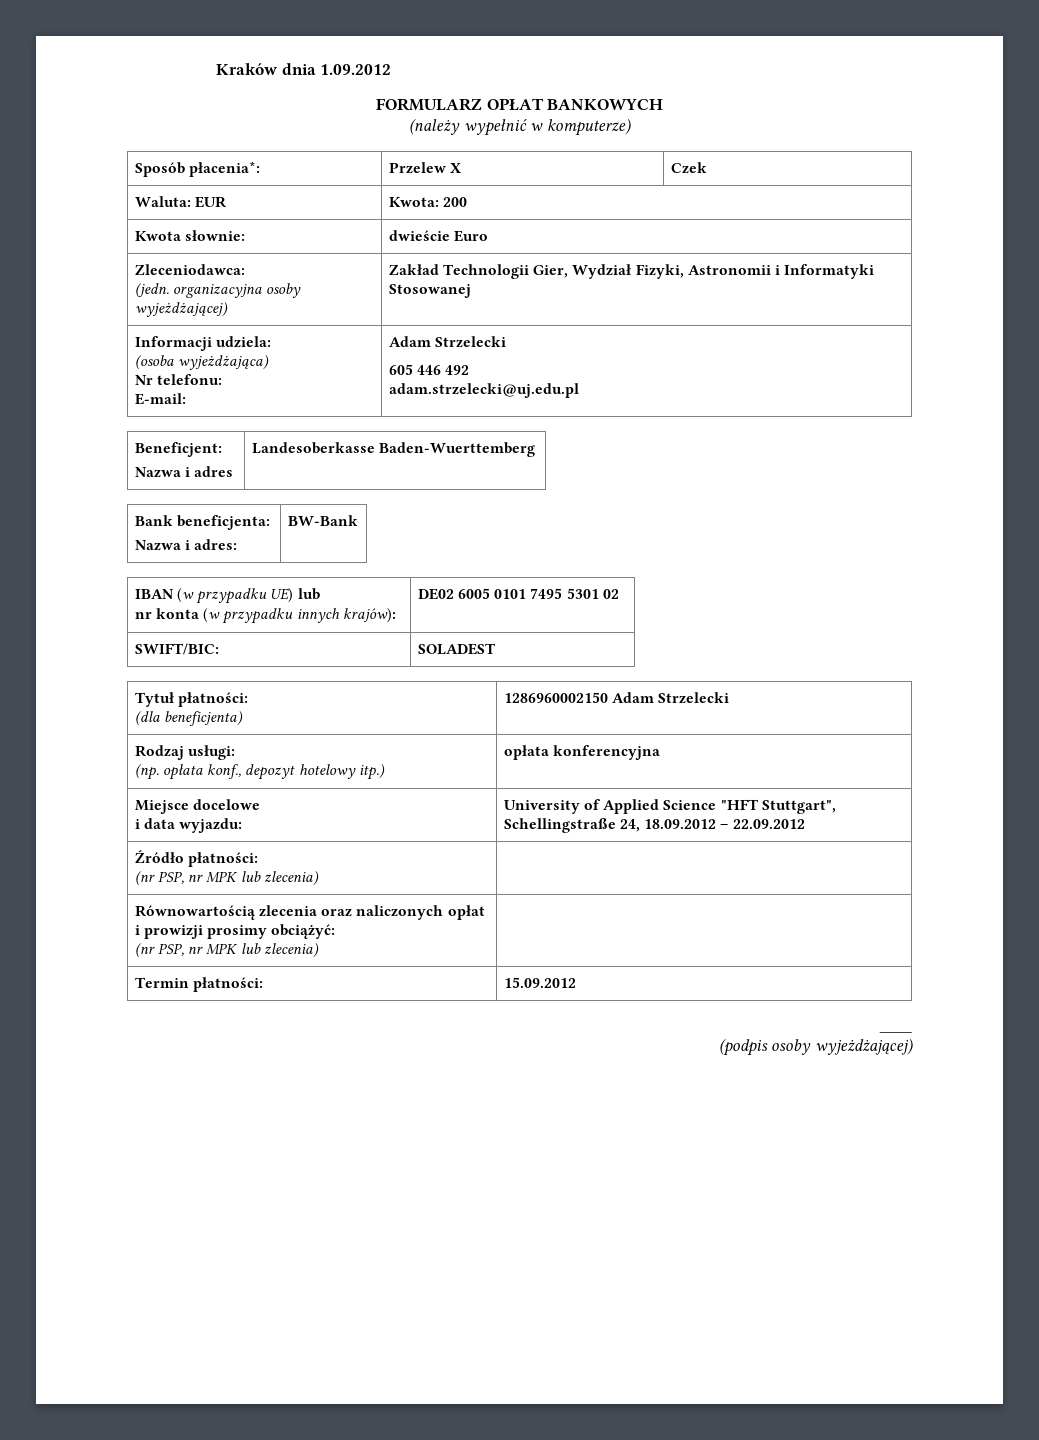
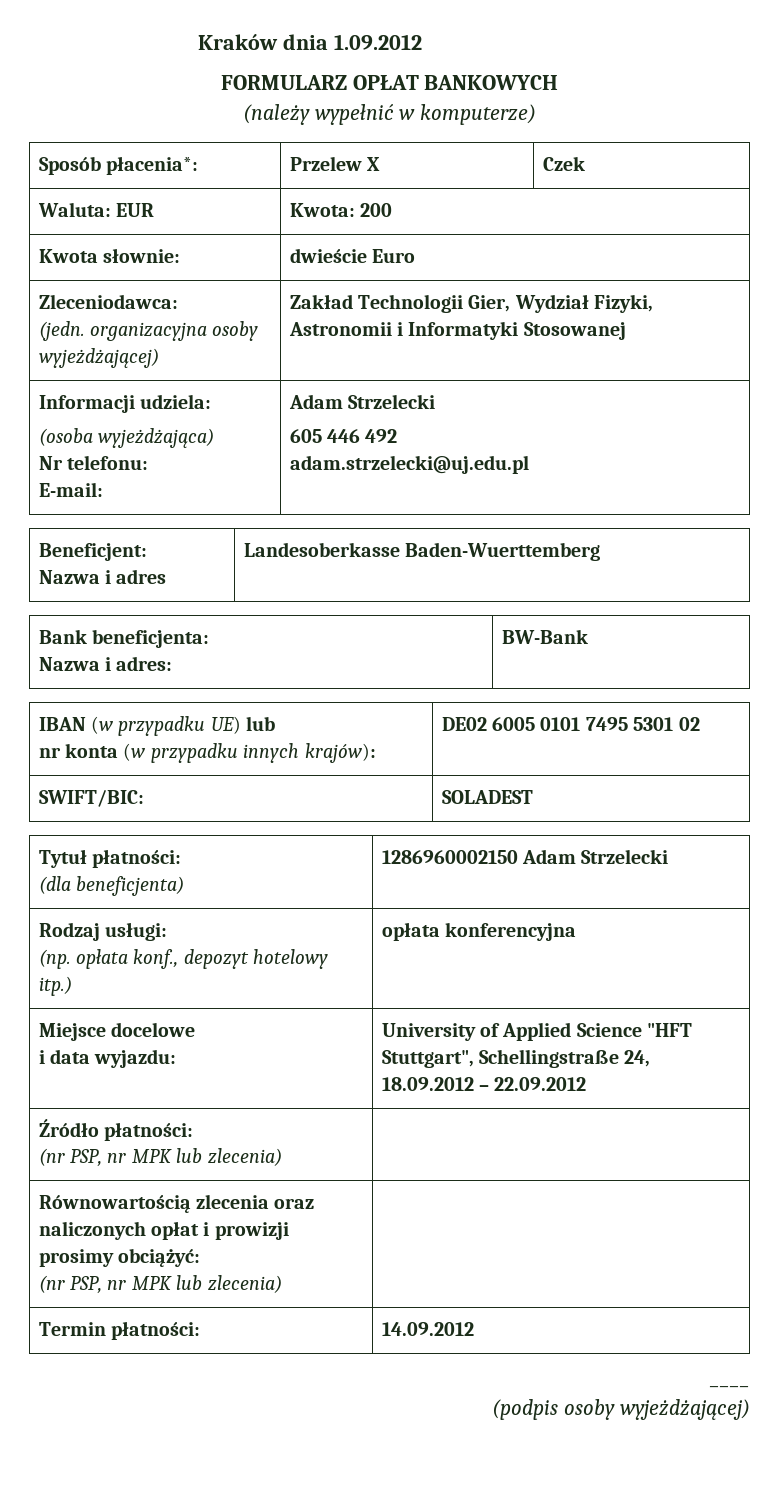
[503,977,576,988] 15.09.2012 -> [381,1322,474,1336] 14.09.2012

